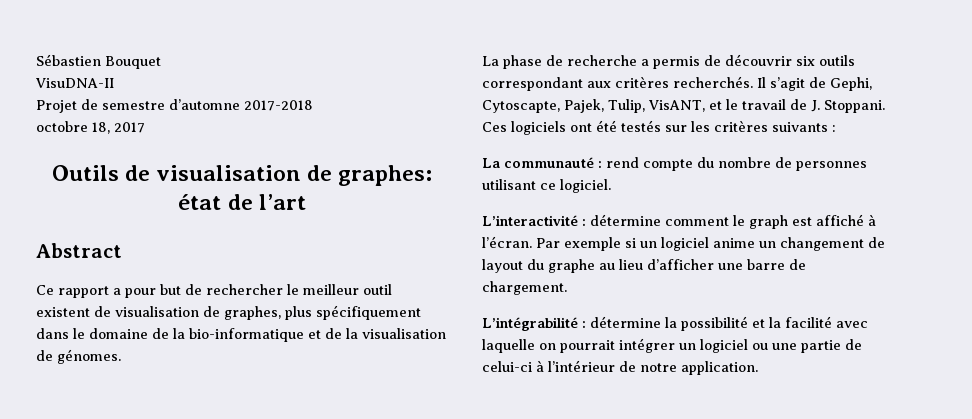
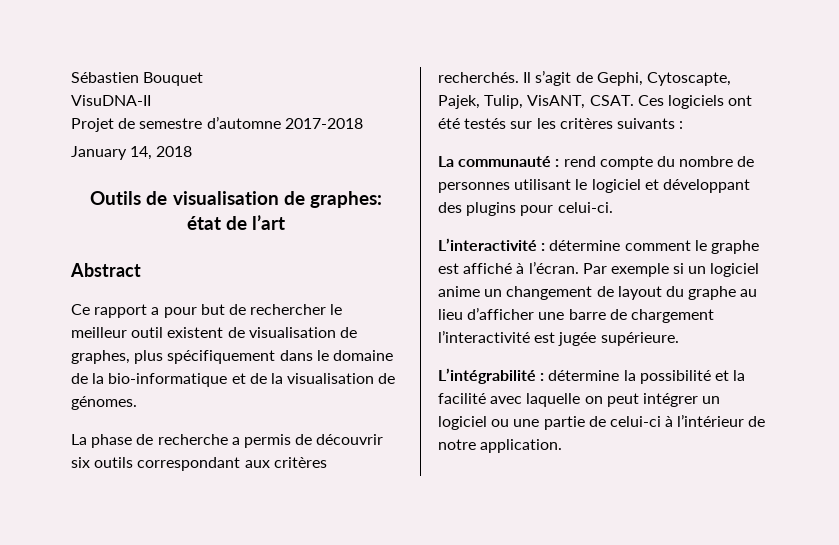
[36,121,145,134] octobre 18, 2017 -> [71,146,193,160] January 14, 2018
[709,99,885,113] et le travail de J. Stoppani. -> [589,95,634,106] CSAT.
[540,179,611,193] ce logiciel. -> [575,179,750,193] [438,202,613,216] le logiciel et développant des plugins pour celui-ci.
[748,215,788,229] graph -> [710,240,759,254] graphe
[482,281,567,295] chargement. -> [630,309,714,323] [438,330,679,346] chargement l’interactivité est jugée supérieure.
[560,340,615,353] pourrait -> [606,393,639,407] peut

